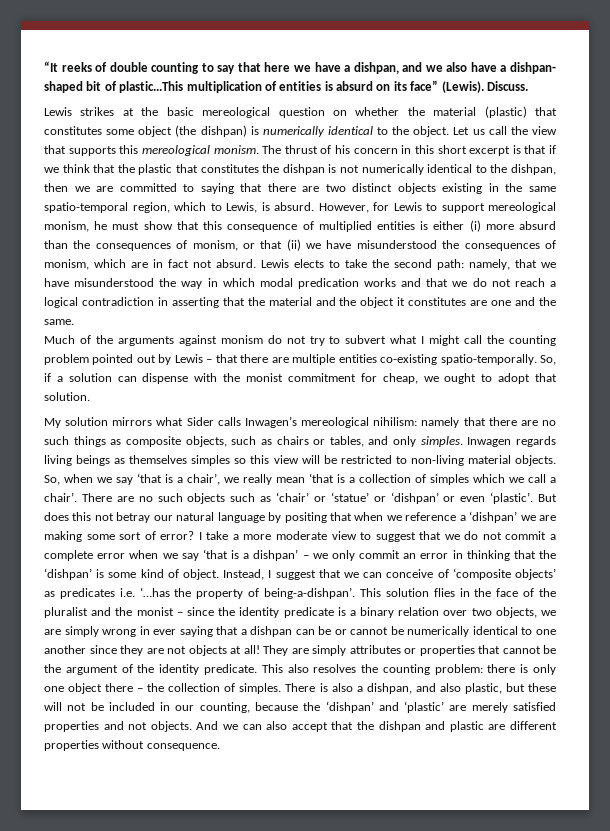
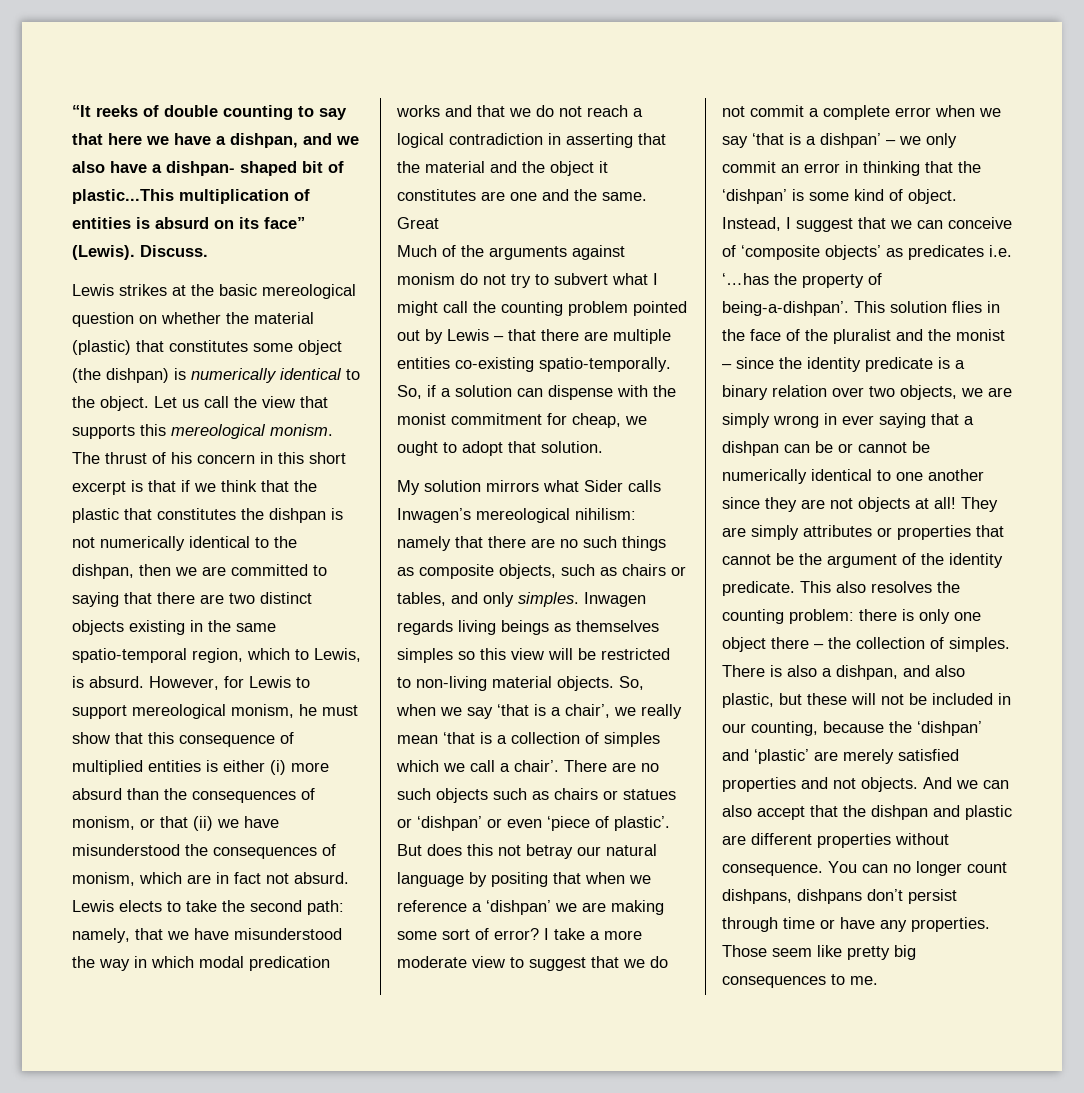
(74, 322) none -> [397,217,439,229] Great
[276,492,369,502] ‘chair’ or ‘statue’ -> [554,788,676,800] chairs or statues
[490,492,534,504] ‘plastic’. -> [547,816,670,831] ‘piece of plastic’.
(220, 747) none -> [828,861,1007,876] [722,889,957,904] [722,917,990,932] [722,945,916,960] [722,974,878,988] You can no longer count dishpans, dishpans don’t persist through time or have any properties. Those seem like pretty big consequences to me.

